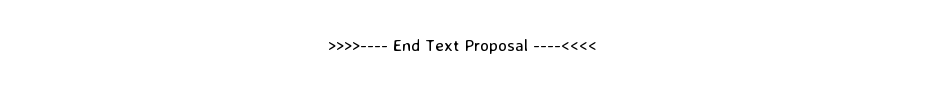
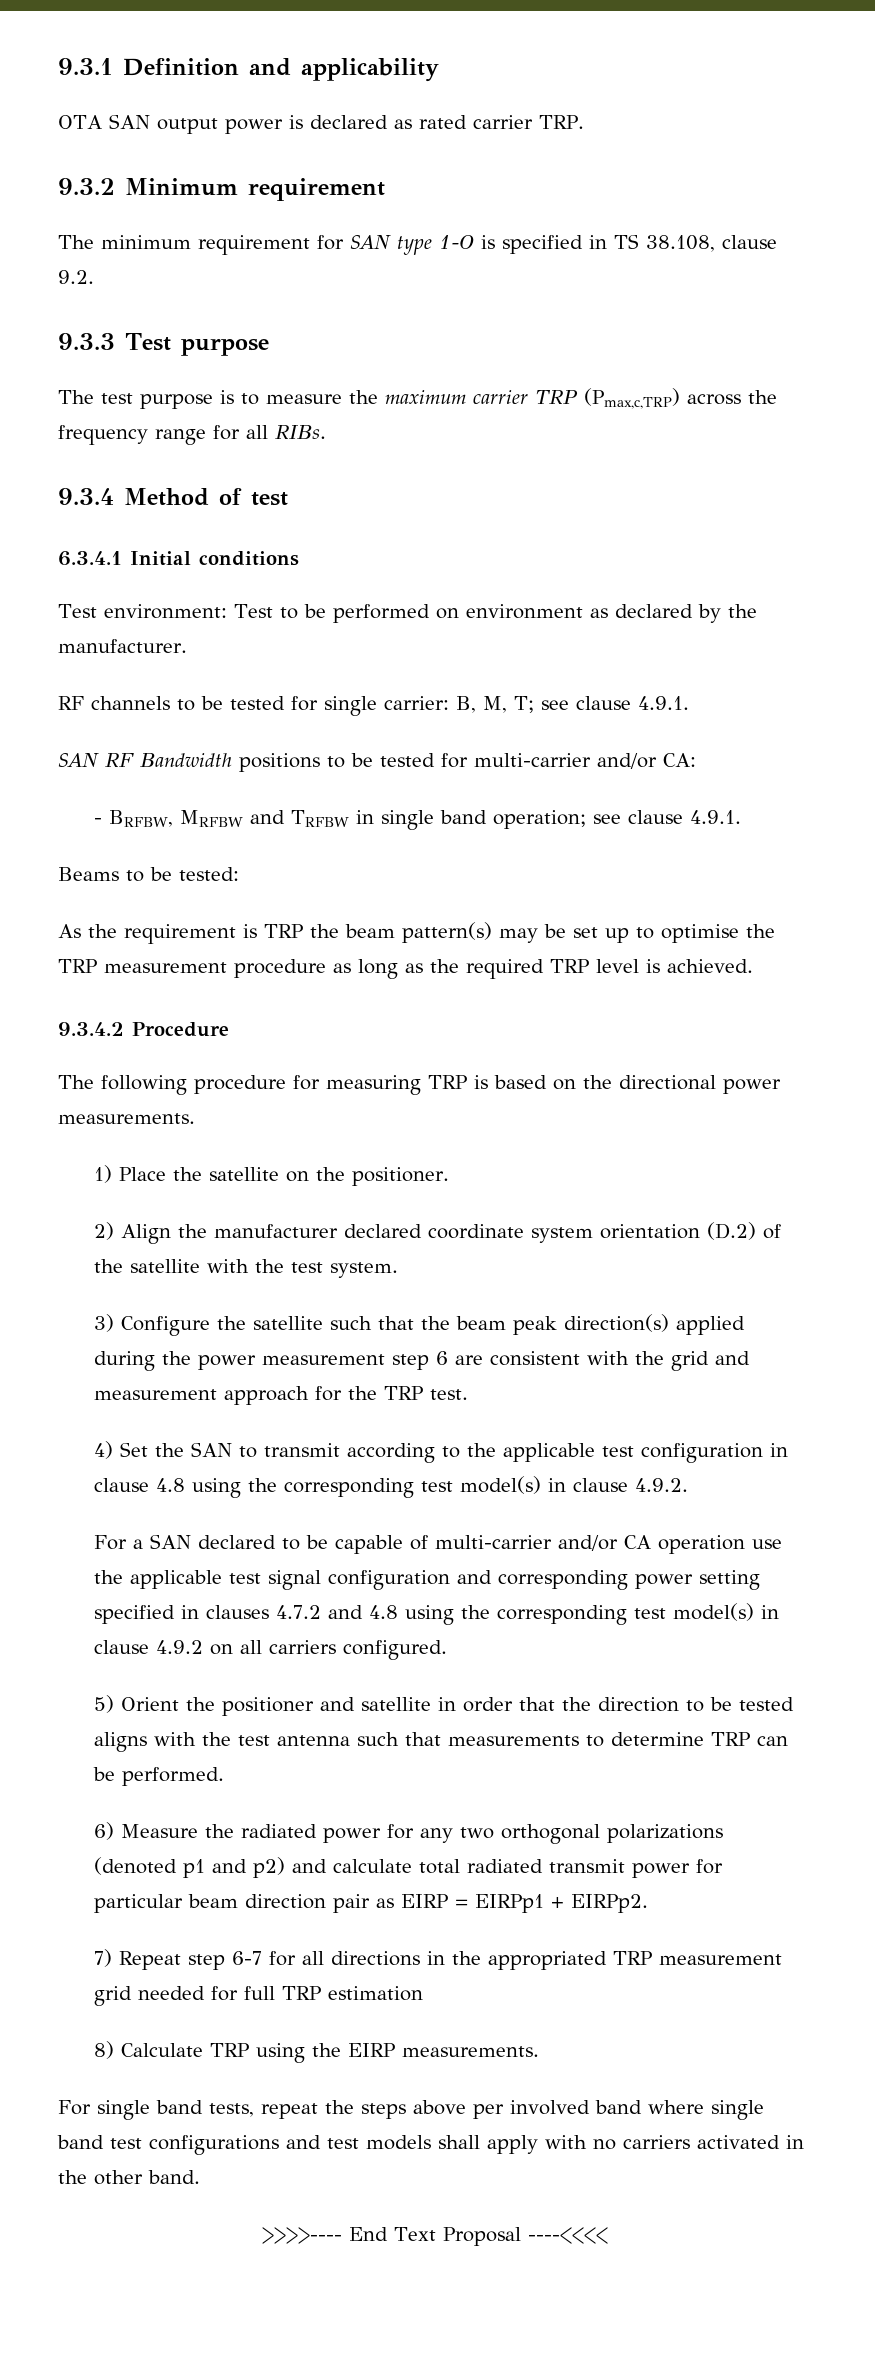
(328, 46) none -> [58,58,439,82] [58,114,584,134] [58,178,385,201] [58,234,777,255] [58,270,94,284] [58,333,269,356] [58,388,777,409] [58,425,326,445] [58,488,288,506] [58,551,299,566] [58,604,757,623] [58,639,187,653] [58,696,689,716] [58,753,696,772] [93,810,741,830] [58,867,239,882] [58,922,775,944] [58,959,753,979] [58,1022,229,1037] [58,1075,781,1095] [58,1113,195,1124] [93,1165,449,1186] [93,1222,781,1244] [93,1259,398,1278] [93,1314,745,1336] [93,1351,750,1371] [93,1386,468,1405] [93,1441,788,1463] [93,1476,688,1498] [93,1534,782,1554] [93,1570,760,1590] [93,1603,779,1625] [93,1640,447,1660] [93,1695,794,1716] [93,1732,788,1752] [92,1767,224,1786] [93,1822,723,1844] [93,1857,723,1878] [93,1894,648,1913] [93,1949,782,1970] [93,1986,423,2006] [93,2041,539,2063] [58,2100,764,2120] [57,2135,804,2155] [58,2170,200,2185] 9.3.1 Definition and applicability // OTA SAN output power is declared as rated carrier TRP. // 9.3.2 Minimum requirement // The minimum requirement for SAN type 1-O is specified in TS 38.108, clause 9.2. // 9.3.3 Test purpose // The test purpose is to measure the maximum carrier TRP (Pmax,c,TRP) across the frequency range for all RIBs. // 9.3.4 Method of test // 6.3.4.1 Initial conditions // Test environment: Test to be performed on environment as declared by the manufacturer. // RF channels to be tested for single carrier: B, M, T; see clause 4.9.1. // SAN RF Bandwidth positions to be tested for multi-carrier and/or CA: // - BRFBW, MRFBW and TRFBW in single band operation; see clause 4.9.1. // Beams to be tested: // As the requirement is TRP the beam pattern(s) may be set up to optimise the TRP measurement procedure as long as the required TRP level is achieved. // 9.3.4.2 Procedure // The following procedure for measuring TRP is based on the directional power measurements. // 1) Place the satellite on the positioner. // 2) Align the manufacturer declared coordinate system orientation (D.2) of the satellite with the test system. // 3) Configure the satellite such that the beam peak direction(s) applied during the power measurement step 6 are consistent with the grid and measurement approach for the TRP test. // 4) Set the SAN to transmit according to the applicable test configuration in clause 4.8 using the corresponding test model(s) in clause 4.9.2. // For a SAN declared to be capable of multi-carrier and/or CA operation use the applicable test signal configuration and corresponding power setting specified in clauses 4.7.2 and 4.8 using the corresponding test model(s) in clause 4.9.2 on all carriers configured. // 5) Orient the positioner and satellite in order that the direction to be tested aligns with the test antenna such that measurements to determine TRP can be performed. // 6) Measure the radiated power for any two orthogonal polarizations (denoted p1 and p2) and calculate total radiated transmit power for particular beam direction pair as EIRP = EIRPp1 + EIRPp2. // 7) Repeat step 6-7 for all directions in the appropriated TRP measurement grid needed for full TRP estimation // 8) Calculate TRP using the EIRP measurements. // For single band tests, repeat the steps above per involved band where single band test configurations and test models shall apply with no carriers activated in the other band. //

